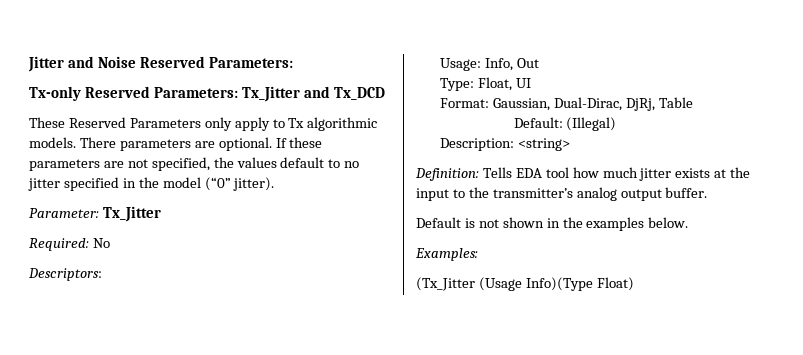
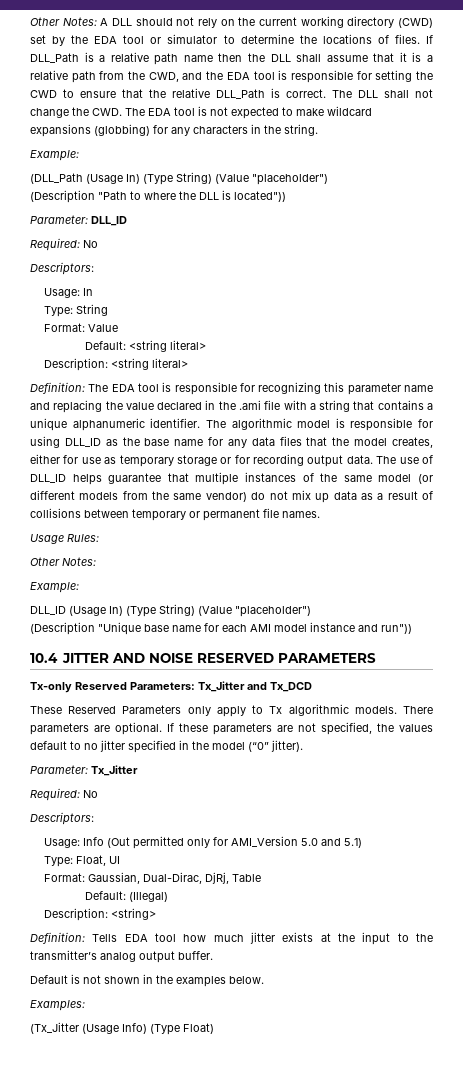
[28,56,293,72] Jitter and Noise Reserved Parameters: -> [30,16,434,28] [30,34,434,46] [30,52,433,65] [30,70,433,83] [30,88,433,99] [30,106,372,119] [30,124,318,137] [30,150,79,161] [30,172,328,185] [30,190,286,203] [30,215,127,226] [30,238,98,251] [30,262,94,275] [43,288,93,298] [43,304,108,317] [43,323,118,332] [84,340,206,352] [43,358,188,371] [30,382,434,395] [30,400,433,413] [30,418,433,431] [30,436,433,448] [30,454,433,467] [30,472,434,485] [30,490,433,503] [30,508,320,521] [30,534,99,544] [30,557,96,566] [30,582,79,593] [30,604,311,617] [30,622,412,635] [30,653,376,663] Other Notes: A DLL should not rely on the current working directory (CWD) set by the EDA tool or simulator to determine the locations of files. If DLL_Path is a relative path name then the DLL shall assume that it is a relative path from the CWD, and the EDA tool is responsible for setting the CWD to ensure that the relative DLL_Path is correct. The DLL shall not change the CWD. The EDA tool is not expected to make wildcard expansions (globbing) for any characters in the string. // Example: // (DLL_Path (Usage In) (Type String) (Value "placeholder") // (Description "Path to where the DLL is located")) // Parameter: DLL_ID // Required: No // Descriptors: // Usage: In // Type: String // Format: Value // Default: <string literal> // Description: <string literal> // Definition: The EDA tool is responsible for recognizing this parameter name and replacing the value declared in the .ami file with a string that contains a unique alphanumeric identifier. The algorithmic model is responsible for using DLL_ID as the base name for any data files that the model creates, either for use as temporary storage or for recording output data. The use of DLL_ID helps guarantee that multiple instances of the same model (or different models from the same vendor) do not mix up data as a result of collisions between temporary or permanent file names. // Usage Rules: // Other Notes: // Example: // DLL_ID (Usage In) (Type String) (Value "placeholder") // (Description "Unique base name for each AMI model instance and run")) // 10.4 JITTER AND NOISE RESERVED PARAMETERS
[485,58,540,71] Info, Out -> [82,836,362,849] Info (Out permitted only for AMI_Version 5.0 and 5.1)
[525,277,593,291] Info)(Type -> [122,1023,180,1035] Info) (Type

